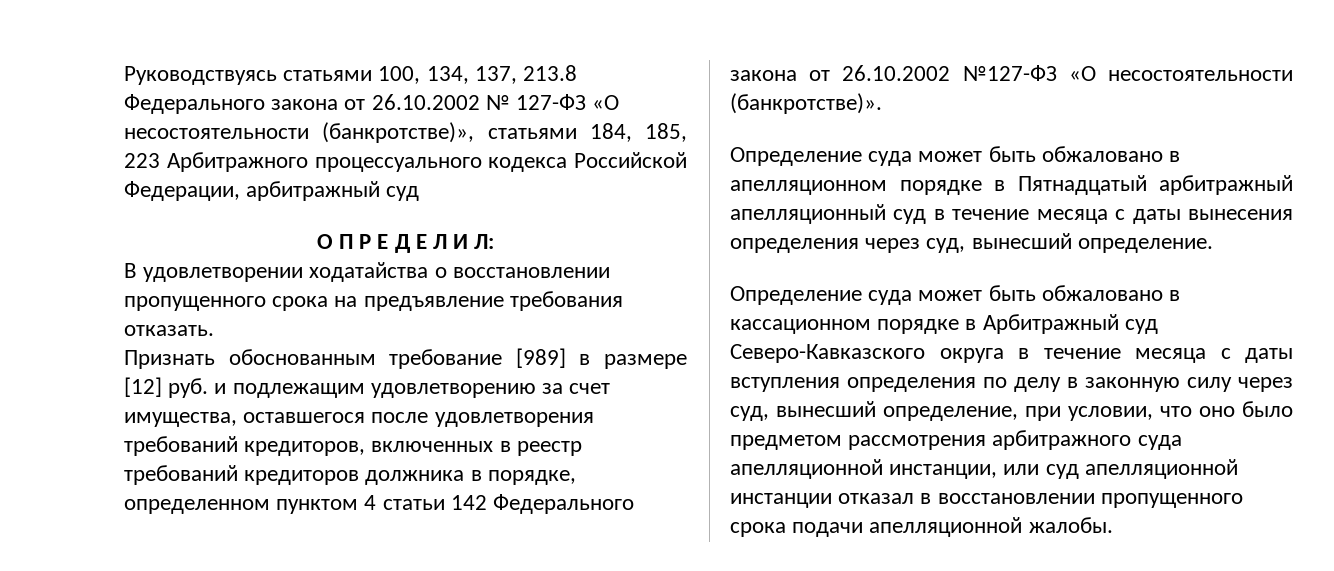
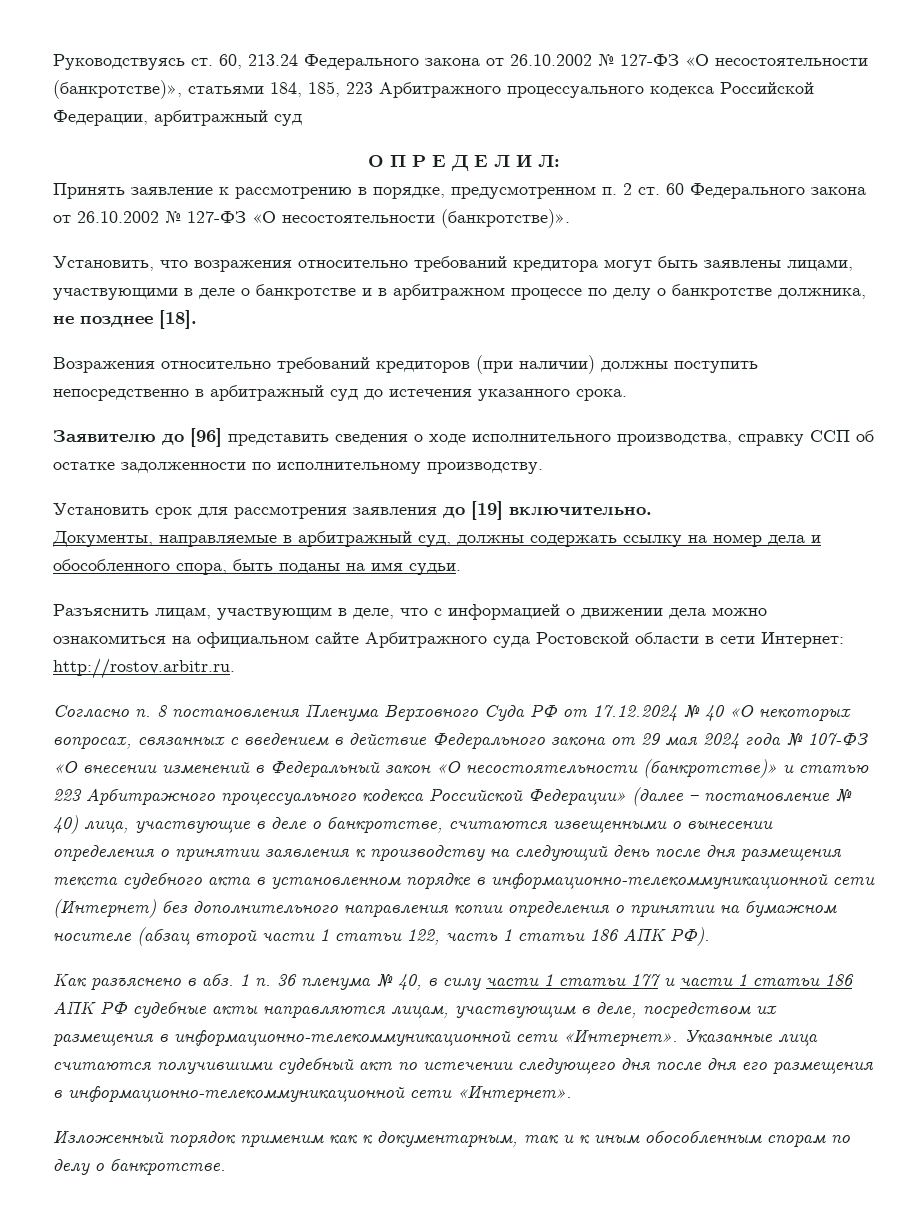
[283,65,578,84] статьями 100, 134, 137, 213.8 -> [191,54,298,69] ст. 60, 213.24
[124,262,610,282] [124,291,623,311] [124,325,214,336] [124,348,687,369] [124,377,611,398] [124,412,594,427] [124,436,582,456] [124,465,576,485] [124,494,635,514] [730,65,1057,81] В удовлетворении ходатайства о восстановлении пропущенного срока на предъявление требования отказать. // Признать обоснованным требование [989] в размере [12] руб. и подлежащим удовлетворению за счет имущества, оставшегося после удовлетворения требований кредиторов, включенных в реестр требований кредиторов должника в порядке, определенном пунктом 4 статьи 142 Федерального закона от 26.10.2002 №127-ФЗ -> [53,183,866,199] [53,211,246,223] Принять заявление к рассмотрению в порядке, предусмотренном п. 2 ст. 60 Федерального закона от 26.10.2002 № 127-ФЗ
[730,146,1181,166] [730,175,1293,195] [730,204,1293,224] [730,233,1213,253] [730,285,1181,305] [730,314,1158,334] [730,344,1293,363] [730,377,1293,392] [730,401,1293,421] [730,430,1182,450] [730,459,1238,479] [730,493,1243,508] [730,517,1113,537] Определение суда может быть обжаловано в апелляционном порядке в Пятнадцатый арбитражный апелляционный суд в течение месяца с даты вынесения определения через суд, вынесший определение. // Определение суда может быть обжаловано в кассационном порядке в Арбитражный суд Северо-Кавказского округа в течение месяца с даты вступления определения по делу в законную силу через суд, вынесший определение, при условии, что оно было предметом рассмотрения арбитражного суда апелляционной инстанции, или суд апелляционной инстанции отказал в восстановлении пропущенного срока подачи апелляционной жалобы. -> [53,256,853,272] [53,284,866,300] [53,310,197,329] [53,355,758,374] [53,385,627,401] [53,428,874,447] [53,461,543,474] [53,501,652,520] [52,531,821,547] [53,559,461,575] [53,604,767,620] [53,632,844,648] [53,658,235,679] [53,703,851,722] [53,733,868,750] [53,759,869,778] [53,787,852,806] [53,815,773,834] [53,845,842,862] [53,872,875,890] [53,899,837,918] [53,927,710,946] [53,973,854,991] [53,1000,777,1019] [53,1029,818,1047] [53,1057,874,1075] [53,1086,572,1103] [53,1130,850,1148] [53,1158,226,1176] Установить, что возражения относительно требований кредитора могут быть заявлены лицами, участвующими в деле о банкротстве и в арбитражном процессе по делу о банкротстве должника, не позднее [18]. // Возражения относительно требований кредиторов (при наличии) должны поступить непосредственно в арбитражный суд до истечения указанного срока. // Заявителю до [96] представить сведения о ходе исполнительного производства, справку ССП об остатке задолженности по исполнительному производству. // Установить срок для рассмотрения заявления до [19] включительно. // Документы, направляемые в арбитражный суд, должны содержать ссылку на номер дела и обособленного спора, быть поданы на имя судьи. // Разъяснить лицам, участвующим в деле, что с информацией о движении дела можно ознакомиться на официальном сайте Арбитражного суда Ростовской области в сети Интернет: http://rostov.arbitr.ru. // Согласно п. 8 постановления Пленума Верховного Суда РФ от 17.12.2024 № 40 «О некоторых вопросах, связанных с введением в действие Федерального закона от 29 мая 2024 года № 107-ФЗ «О внесении изменений в Федеральный закон «О несостоятельности (банкротстве)» и статью 223 Арбитражного процессуального кодекса Российской Федерации» (далее – постановление № 40) лица, участвующие в деле о банкротстве, считаются извещенными о вынесении определения о принятии заявления к производству на следующий день после дня размещения текста судебного акта в установленном порядке в информационно-телекоммуникационной сети (Интернет) без дополнительного направления копии определения о принятии на бумажном носителе (абзац второй части 1 статьи 122, часть 1 статьи 186 АПК РФ). // Как разъяснено в абз. 1 п. 36 пленума № 40, в силу части 1 статьи 177 и части 1 статьи 186 АПК РФ судебные акты направляются лицам, участвующим в деле, посредством их размещения в информационно-телекоммуникационной сети «Интернет». Указанные лица считаются получившими судебный акт по истечении следующего дня после дня его размещения в информационно-телекоммуникационной сети «Интернет». // Изложенный порядок применим как к документарным, так и к иным обособленным спорам по делу о банкротстве.

